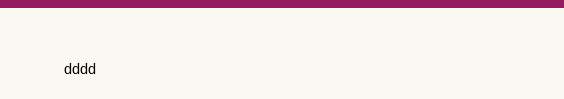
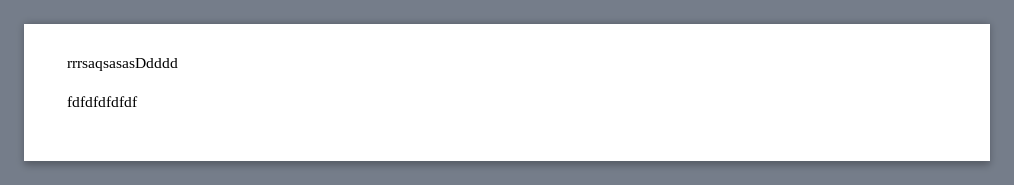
[64,63,96,74] dddd -> [67,58,178,71] [67,96,138,107] rrrsaqsasasDdddd // fdfdfdfdfdf

